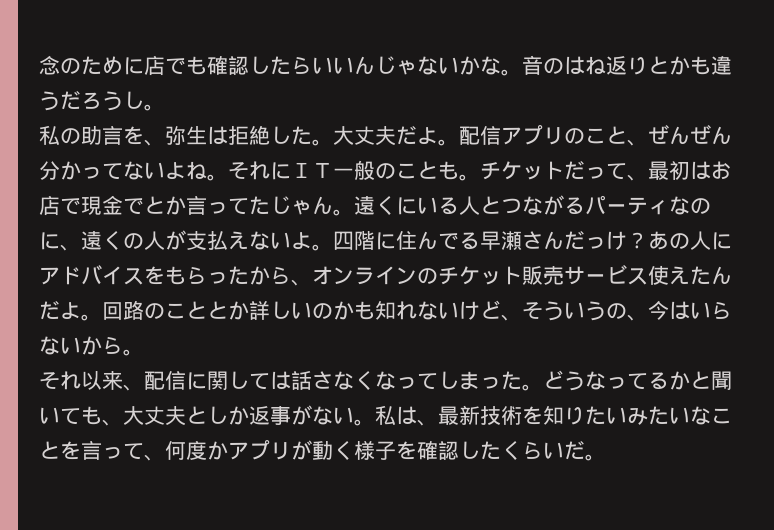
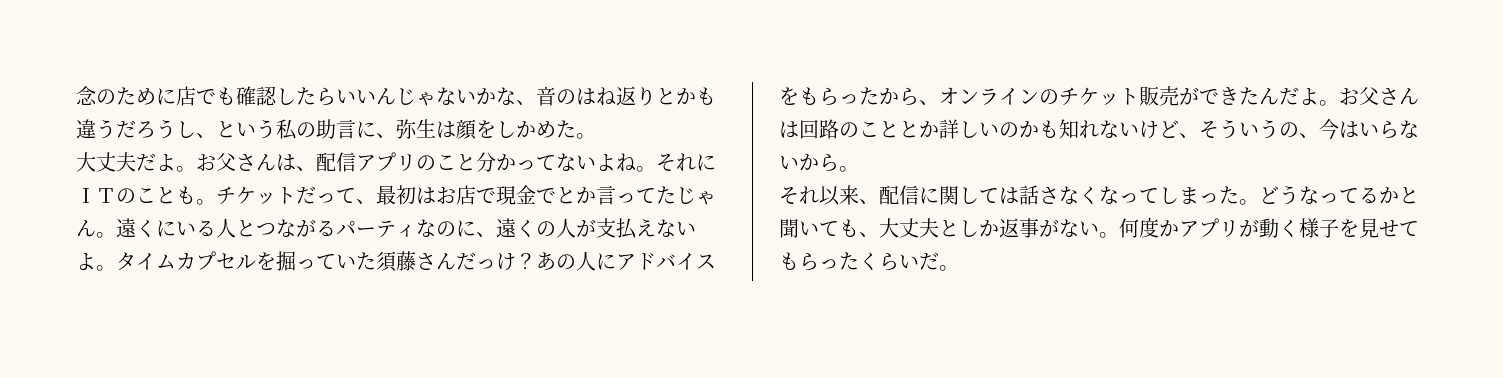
[501,69,522,76] 。 -> [516,100,536,105] 、
[144,104,165,111] 。 // -> [196,119,276,139] 、という
[123,126,144,145] を -> [356,121,376,138] に
[228,125,333,146] 拒絶した。 -> [456,119,596,140] 顔をしかめた。 //
(459, 142) none -> [196,153,316,171] お父さんは、
[627,125,732,146] 、ぜんぜん -> (476, 162) none
[333,160,375,180] 一般 -> (116, 195) none
[333,231,522,251] 四階に住んでる早瀬 -> [116,251,416,272] タイムカプセルを掘っていた須藤
[564,265,732,285] [39,301,102,321] サービス使えたんだよ。 -> [1179,87,1419,106] [779,121,799,138] ができたんだよ。お父さんは
[375,405,732,426] [39,440,165,461] 私は、最新技術を知りたいみたいなことを言って、 -> (1119, 235) none
[417,441,480,460] 確認し -> [1359,218,1419,238] [779,252,839,271] 見せてもらっ

